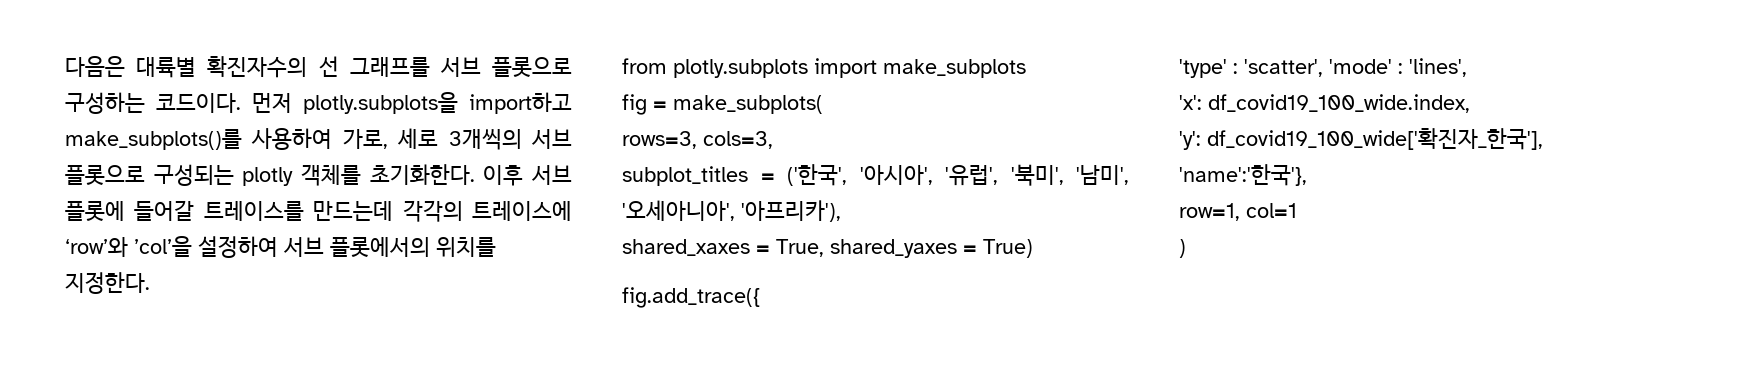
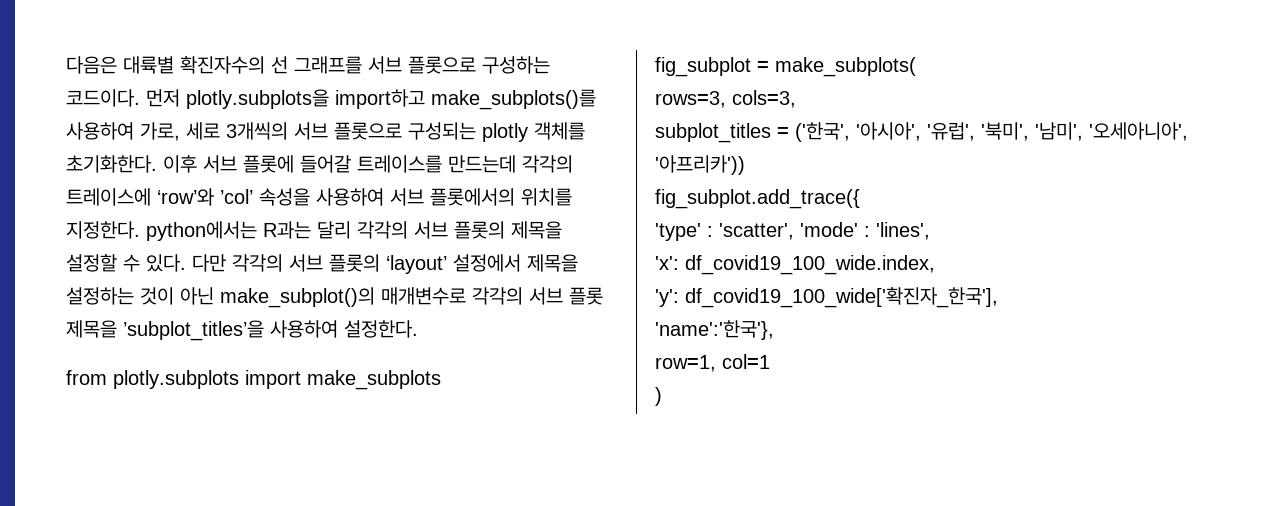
[134,236,278,258] ’col’을 설정하여 -> [220,188,384,206] ’col’ 속성을 사용하여
(150, 283) none -> [146,221,562,241] [66,254,578,274] [66,287,603,308] [66,320,418,341] python에서는 R과는 달리 각각의 서브 플롯의 제목을 설정할 수 있다. 다만 각각의 서브 플롯의 ‘layout’ 설정에서 제목을 설정하는 것이 아닌 make_subplot()의 매개변수로 각각의 서브 플롯 제목을 ’subplot_titles’을 사용하여 설정한다.
[622,94,647,115] fig -> [655,57,751,77] fig_subplot
[741,200,841,222] [622,239,1033,258] [622,287,760,308] '아프리카'), // shared_xaxes = True, shared_yaxes = True) // fig.add_trace({ -> [655,155,745,175] [655,189,860,209] '아프리카')) // fig_subplot.add_trace({

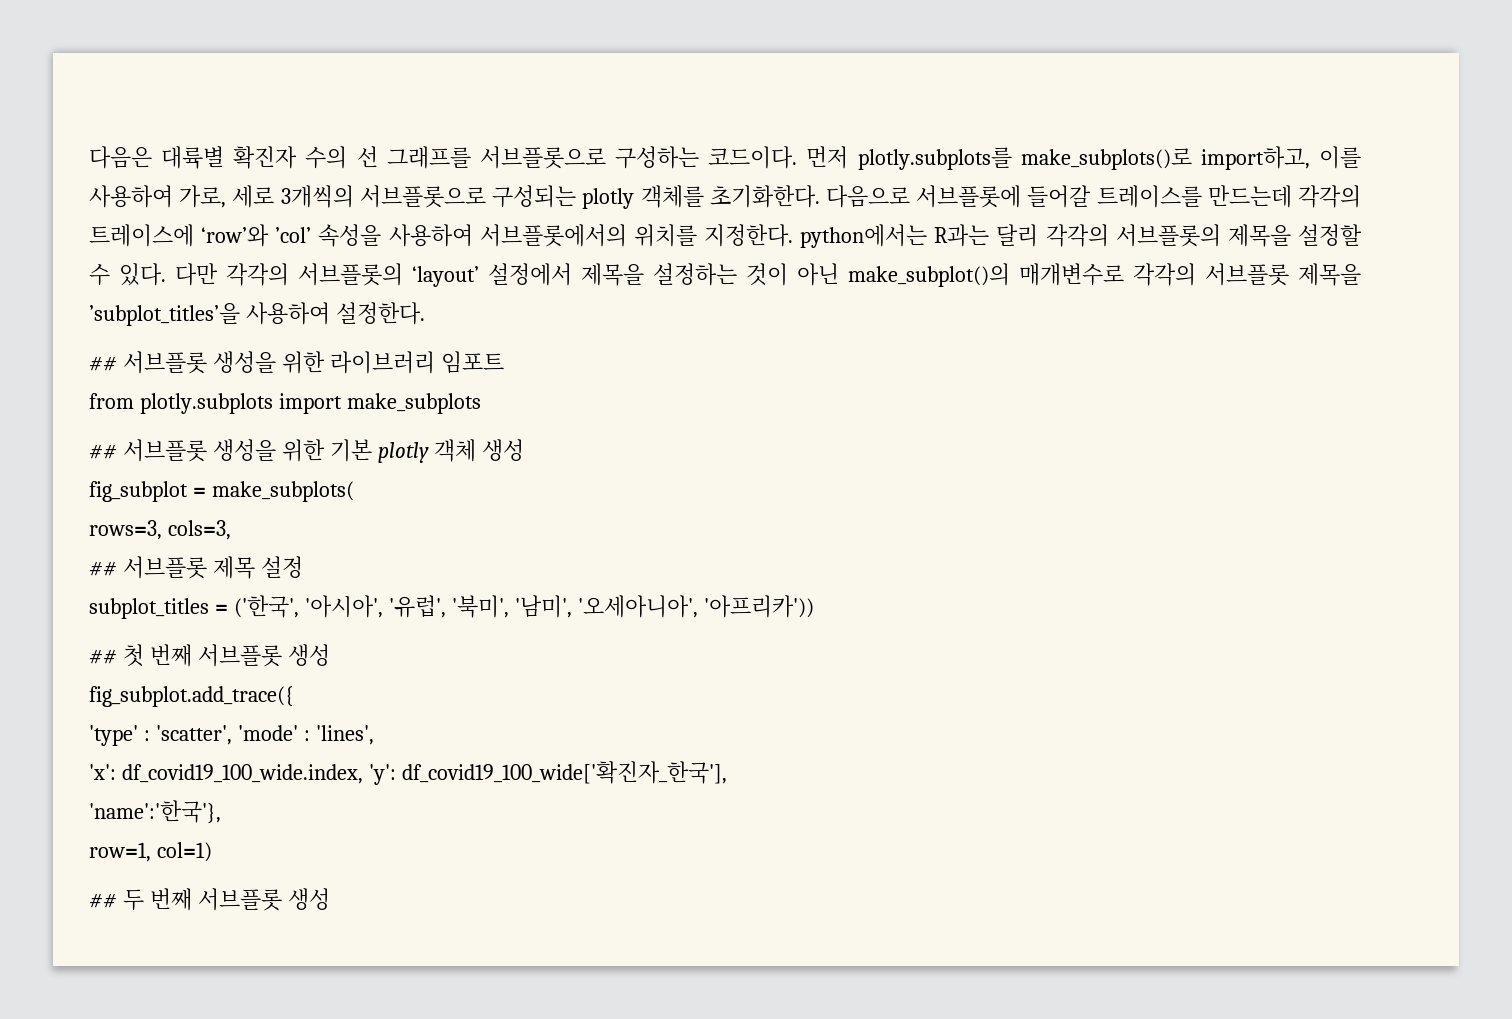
[180,56,550,74] [66,89,596,110] 확진자수의 선 그래프를 서브 플롯으로 구성하는 코드이다. 먼저 plotly.subplots을 import하고 make_subplots()를 -> [233,146,1362,170] 확진자 수의 선 그래프를 서브플롯으로 구성하는 코드이다. 먼저 plotly.subplots를 make_subplots()로 import하고, 이를
[294,122,402,140] 서브 플롯으로 -> [359,185,486,208] 서브플롯으로
[163,155,294,173] 이후 서브 플롯에 -> [825,185,1022,208] 다음으로 서브플롯에
[390,188,515,206] 서브 플롯에서의 -> [479,224,627,247] 서브플롯에서의
[414,221,505,239] 서브 플롯의 -> [1115,224,1221,247] 서브플롯의
[289,254,380,272] 서브 플롯의 -> [298,263,403,286] 서브플롯의
[529,287,603,305] 서브 플롯 -> [1205,263,1289,286] 서브플롯
[66,370,441,390] from plotly.subplots import make_subplots -> [89,351,504,374] [89,393,481,414] [89,439,524,463] ## 서브플롯 생성을 위한 라이브러리 임포트 // from plotly.subplots import make_subplots // ## 서브플롯 생성을 위한 기본 plotly 객체 생성
(796, 99) none -> [89,556,303,579] // ## 서브플롯 제목 설정
(745, 165) none -> [89,644,330,667] // ## 첫 번째 서브플롯 생성
(935, 265) // -> (363, 774) none
[722,354,770,369] [655,387,662,406] col=1 // ) -> [156,842,212,862] [89,888,330,911] col=1) // ## 두 번째 서브플롯 생성

